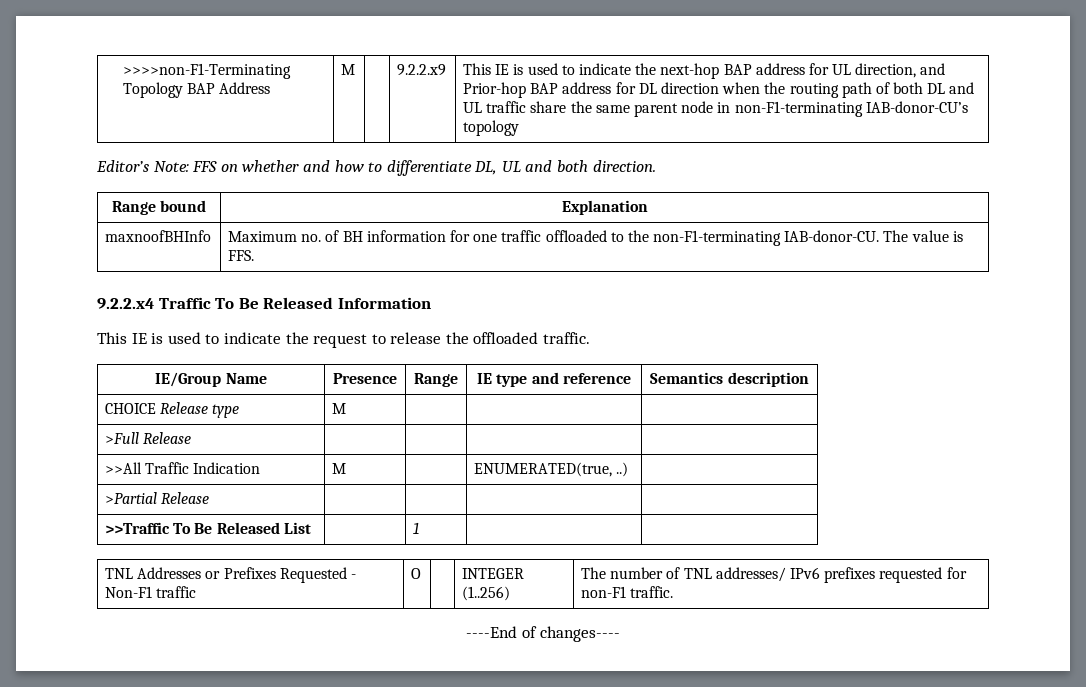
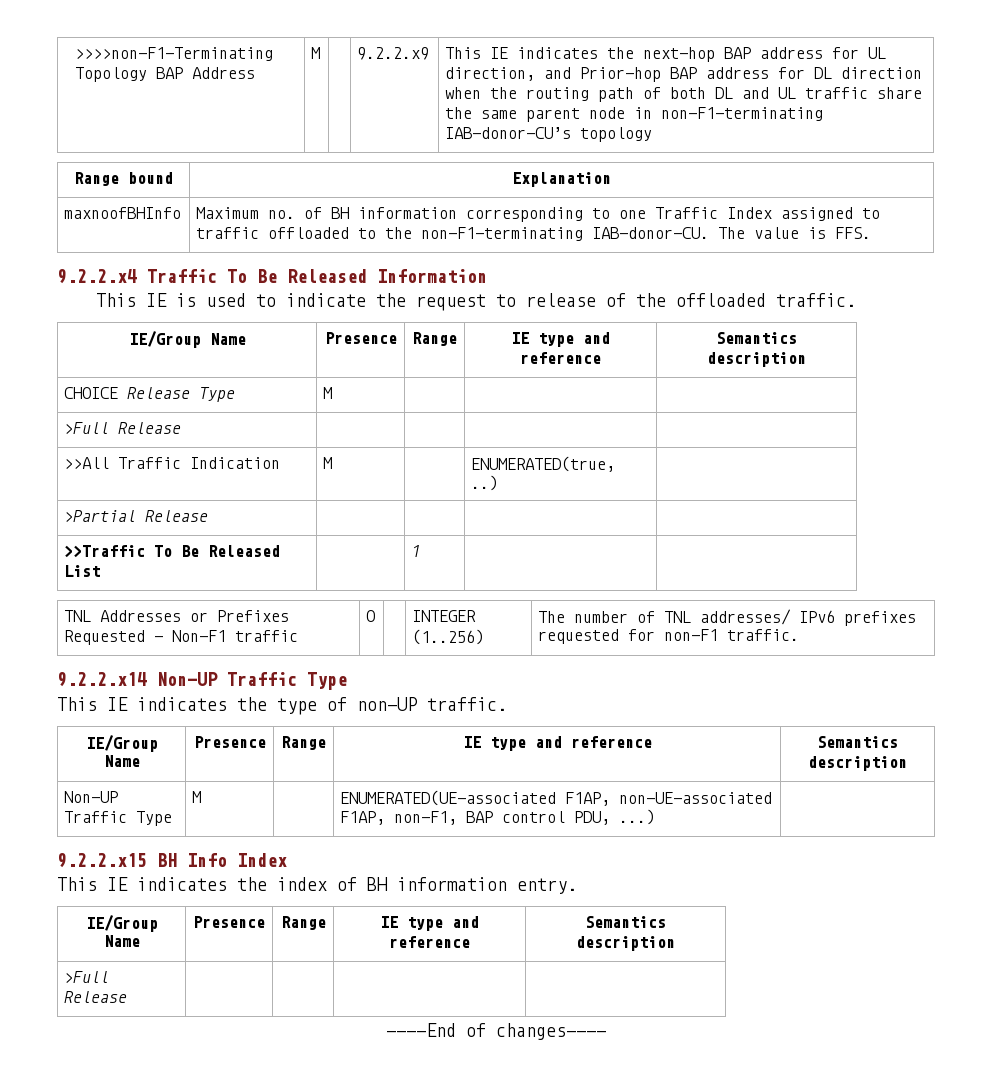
[513,63,631,75] is used to indicate -> [517,47,599,59] indicates
[96,160,656,176] // Editor’s Note: FFS on whether and how to differentiate DL, UL and both direction. -> (653, 134) none
[449,230,498,242] for one -> [466,207,881,222] corresponding to one Traffic Index assigned to
(442, 338) none -> [605,293,626,307] of
[212,404,240,418] type -> [199,387,236,402] Type
(674, 592) none -> [57,672,347,690] [57,697,507,715] [85,735,158,752] [103,755,140,767] [193,736,266,748] [281,736,326,750] [462,736,652,751] [817,736,898,748] [808,756,907,771] [64,791,119,803] [64,811,173,826] [192,791,202,803] [340,790,773,806] [340,809,656,825] [57,853,287,868] [57,877,577,894] [85,915,158,932] [103,935,140,947] [193,916,265,928] [280,916,326,930] [380,916,479,931] [389,936,470,948] [585,916,666,928] [576,936,675,951] [64,971,110,983] [64,991,128,1003] // 9.2.2.x14 Non-UP Traffic Type // This IE indicates the type of non-UP traffic. // IE/Group Name | Presence | Range | IE type and reference | Semantics description // Non-UP Traffic Type | M | | ENUMERATED(UE-associated F1AP, non-UE-associated F1AP, non-F1, BAP control PDU, ...) | // 9.2.2.x15 BH Info Index // This IE indicates the index of BH information entry. // IE/Group Name | Presence | Range | IE type and reference | Semantics description // >Full Release | | | |

